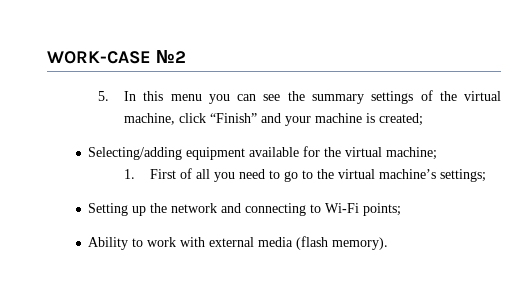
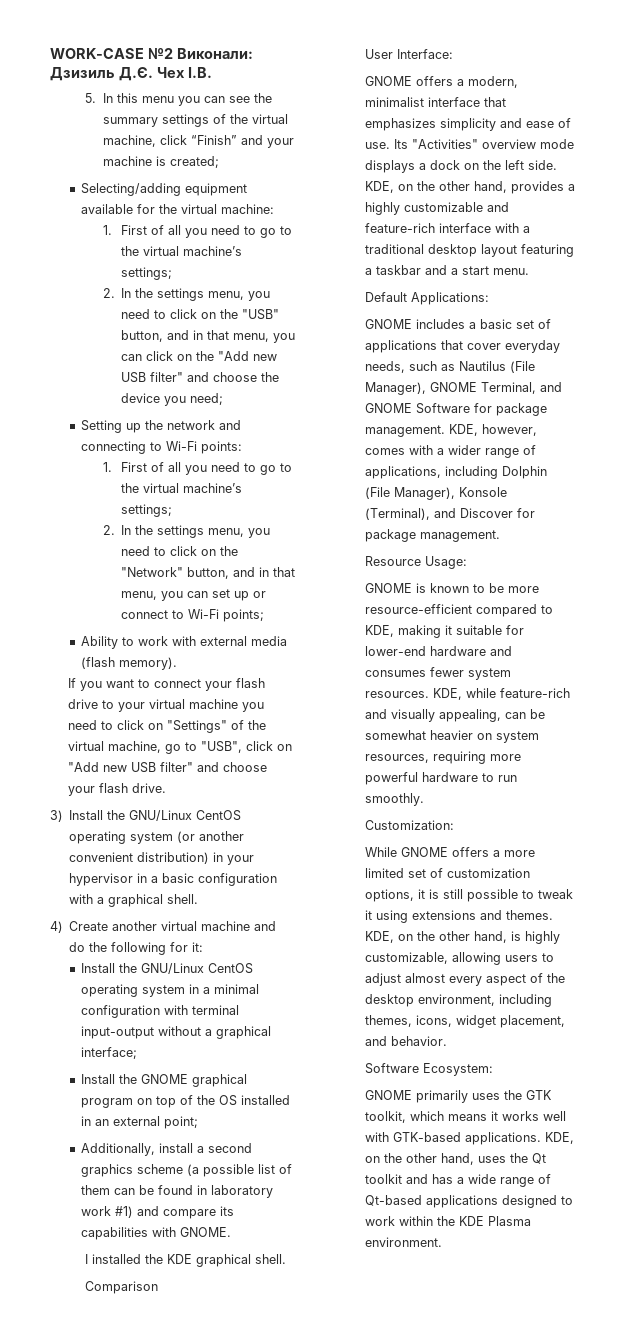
(186, 56) none -> [176,48,253,59] [50,67,212,81] Виконали: Дзизиль Д.Є. Чех І.В.
[386,147,438,160] machine; -> [221,204,275,214] machine:
(486, 175) none -> [103,288,271,301] [121,309,280,320] [121,330,296,343] [121,351,278,361] [121,372,280,383] [121,393,224,406] // 2. In the settings menu, you need to click on the "USB" button, and in that menu, you can click on the "Add new USB filter" and choose the device you need;
(360, 208) none -> [201,441,243,454] [103,462,292,475] [120,483,242,493] [120,504,172,517] [103,525,271,538] [121,546,239,556] [121,567,296,579] [121,589,267,601] [121,609,220,619] points: // 1. First of all you need to go to the virtual machine’s settings; // 2. In the settings menu, you need to click on the "Network" button, and in that menu, you can set up or connect to Wi-Fi
(389, 243) none -> [67,678,265,691] [67,699,264,712] [67,720,266,733] [67,741,292,754] [67,762,267,773] [67,783,166,796] [50,810,242,822] [69,831,245,844] [69,852,255,865] [69,873,278,886] [69,894,199,907] [50,921,277,933] [69,942,204,955] [81,963,254,974] [81,984,260,997] [81,1005,240,1018] [81,1026,272,1039] [81,1047,138,1059] [81,1074,248,1087] [81,1095,291,1108] [81,1116,199,1129] [81,1143,253,1156] [81,1164,293,1177] [81,1185,274,1198] [81,1206,235,1219] [81,1227,232,1240] [85,1254,287,1267] [85,1281,159,1294] [365,49,454,59] [365,76,519,88] [365,97,507,107] [365,118,572,131] [365,139,575,149] [365,160,558,173] [365,181,576,194] [365,202,510,215] [365,223,531,233] [365,244,575,257] [365,265,530,275] [365,292,490,305] [365,319,552,329] [365,340,561,353] [365,361,536,373] [365,382,563,395] [365,403,548,416] [365,424,538,437] [365,445,537,458] [365,466,548,479] [365,487,508,500] [365,508,536,520] [365,529,501,542] [365,556,468,569] [365,583,540,593] [365,604,554,617] [365,625,525,638] [365,646,513,656] [365,667,512,680] [365,688,571,700] [365,709,546,722] [365,730,540,743] [365,751,522,764] [365,772,518,785] [365,793,425,806] [365,820,455,830] [365,847,536,857] [365,868,531,878] [365,889,574,902] [365,910,554,923] [365,931,561,944] [365,952,555,965] [365,973,566,986] [365,994,553,1007] [365,1015,566,1028] [365,1036,448,1046] [365,1063,494,1076] [365,1090,553,1103] [365,1111,567,1123] [365,1132,575,1145] [365,1153,547,1165] [365,1174,552,1187] [365,1195,574,1208] [365,1216,532,1226] [365,1237,443,1247] // If you want to connect your flash drive to your virtual machine you need to click on "Settings" of the virtual machine, go to "USB", click on "Add new USB filter" and choose your flash drive. // 3) Install the GNU/Linux CentOS operating system (or another convenient distribution) in your hypervisor in a basic configuration with a graphical shell. // 4) Create another virtual machine and do the following for it: // Install the GNU/Linux CentOS operating system in a minimal configuration with terminal input-output without a graphical interface; // Install the GNOME graphical program on top of the OS installed in an external point; // Additionally, install a second graphics scheme (a possible list of them can be found in laboratory work #1) and compare its capabilities with GNOME. // I installed the KDE graphical shell. // Comparison // User Interface: // GNOME offers a modern, minimalist interface that emphasizes simplicity and ease of use. Its "Activities" overview mode displays a dock on the left side. KDE, on the other hand, provides a highly customizable and feature-rich interface with a traditional desktop layout featuring a taskbar and a start menu. // Default Applications: // GNOME includes a basic set of applications that cover everyday needs, such as Nautilus (File Manager), GNOME Terminal, and GNOME Software for package management. KDE, however, comes with a wider range of applications, including Dolphin (File Manager), Konsole (Terminal), and Discover for package management. // Resource Usage: // GNOME is known to be more resource-efficient compared to KDE, making it suitable for lower-end hardware and consumes fewer system resources. KDE, while feature-rich and visually appealing, can be somewhat heavier on system resources, requiring more powerful hardware to run smoothly. // Customization: // While GNOME offers a more limited set of customization options, it is still possible to tweak it using extensions and themes. KDE, on the other hand, is highly customizable, allowing users to adjust almost every aspect of the desktop environment, including themes, icons, widget placement, and behavior. // Software Ecosystem: // GNOME primarily uses the GTK toolkit, which means it works well with GTK-based applications. KDE, on the other hand, uses the Qt toolkit and has a wide range of Qt-based applications designed to work within the KDE Plasma environment.

